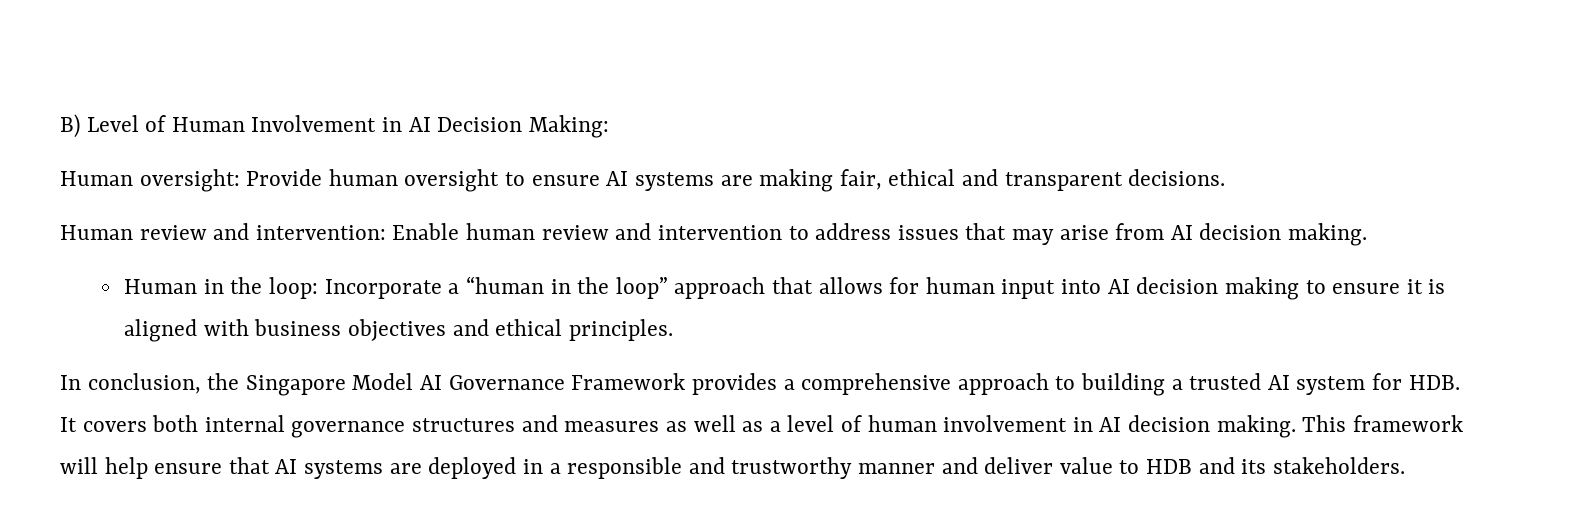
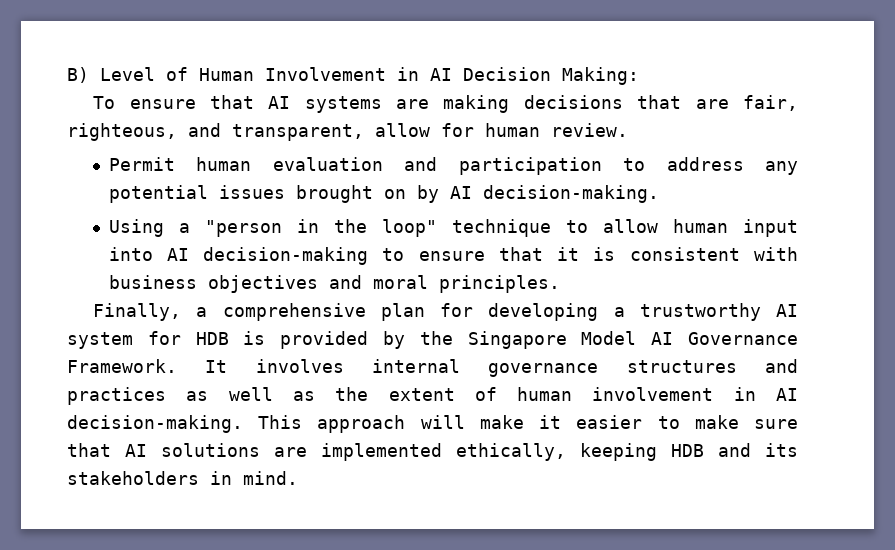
[60,169,1226,192] [60,223,1368,246] [124,276,920,299] Human oversight: Provide human oversight to ensure AI systems are making fair, ethical and transparent decisions. // Human review and intervention: Enable human review and intervention to address issues that may arise from AI decision making. // Human in the loop: Incorporate a “human in the loop” approach that allows for -> [93,95,798,113] [67,123,628,141] [108,157,799,175] [108,185,659,203] [108,219,658,237] To ensure that AI systems are making decisions that are fair, righteous, and transparent, allow for human review. // Permit human evaluation and participation to address any potential issues brought on by AI decision-making. // Using a "person in the loop" technique to allow
[1136,277,1401,300] decision making to ensure -> [203,247,543,265] decision-making to ensure that
[124,319,198,342] aligned -> [629,247,740,261] consistent
[495,319,563,336] ethical -> [372,275,428,289] moral
[60,373,201,394] In conclusion, -> [93,303,798,321] [67,331,406,349] Finally, a comprehensive plan for developing a trustworthy AI system for HDB is provided by
[571,373,1460,396] [60,415,199,432] Framework provides a comprehensive approach to building a trusted AI system for HDB. It covers both -> [67,359,344,373] Framework. It involves
[564,421,660,432] measures -> [67,387,166,405] practices
[769,415,835,432] a level -> [335,387,455,401] the extent
[1128,415,1463,438] [60,457,1405,479] decision making. This framework will help ensure that AI systems are deployed in a responsible and trustworthy manner and deliver value to HDB and its stakeholders. -> [67,415,798,433] [67,443,798,461] [67,471,298,485] decision-making. This approach will make it easier to make sure that AI solutions are implemented ethically, keeping HDB and its stakeholders in mind.

